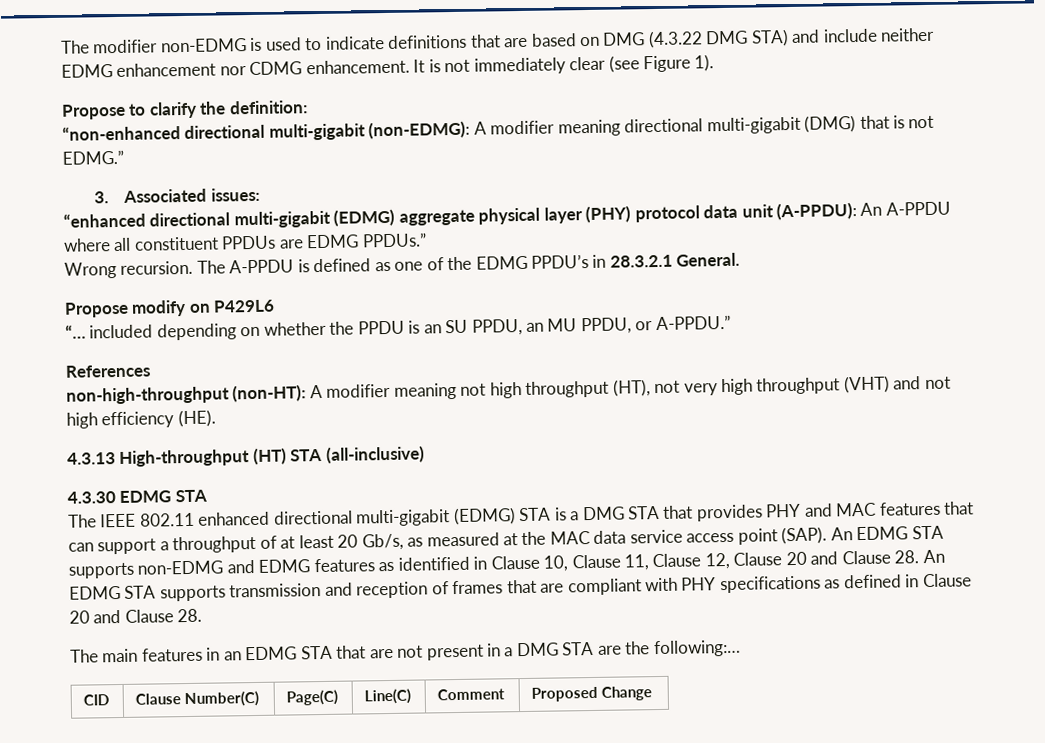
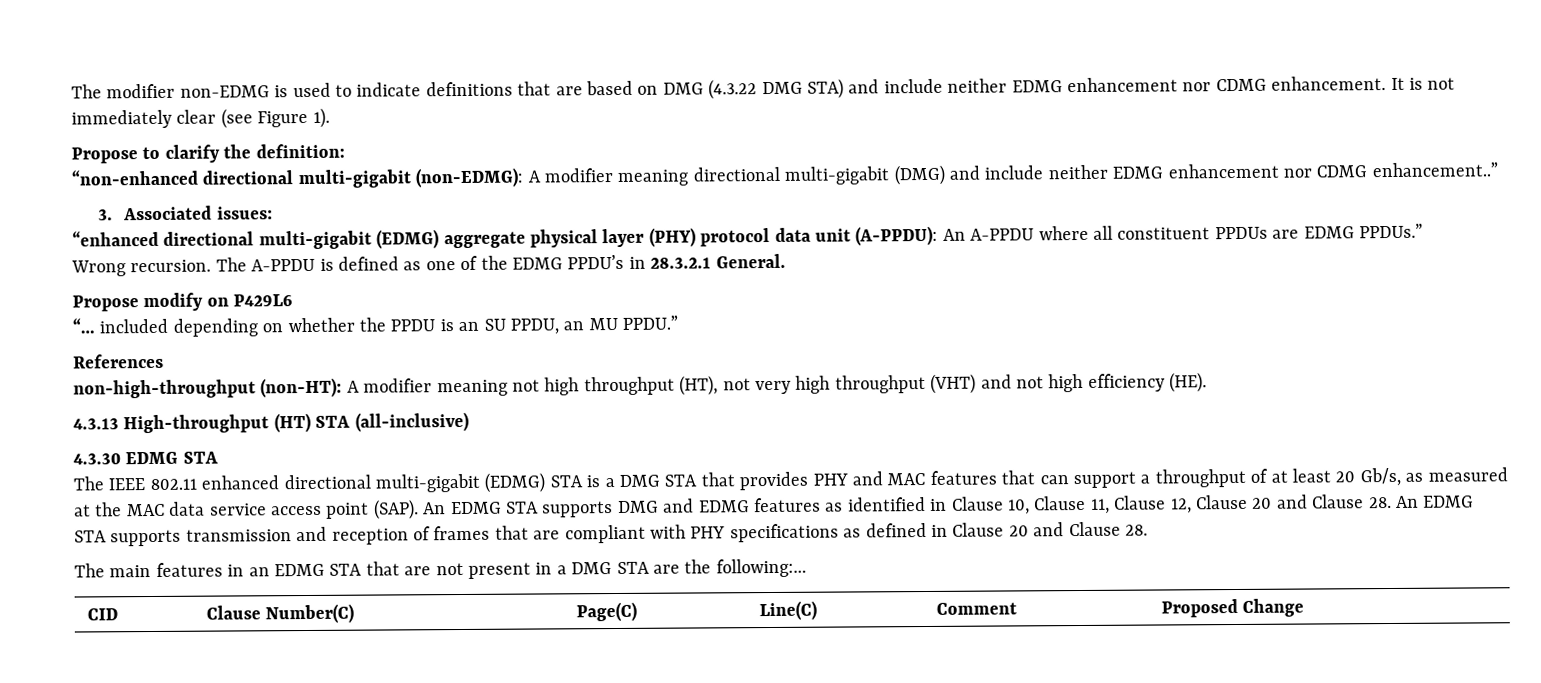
[859,115,935,129] [62,149,124,165] that is not EDMG.” -> [948,162,1498,180] and include neither EDMG enhancement nor CDMG enhancement..”
[580,314,731,335] PPDU, or A-PPDU.” -> [622,315,679,330] PPDU.”
[137,560,224,575] non-EDMG -> [617,500,659,513] DMG

